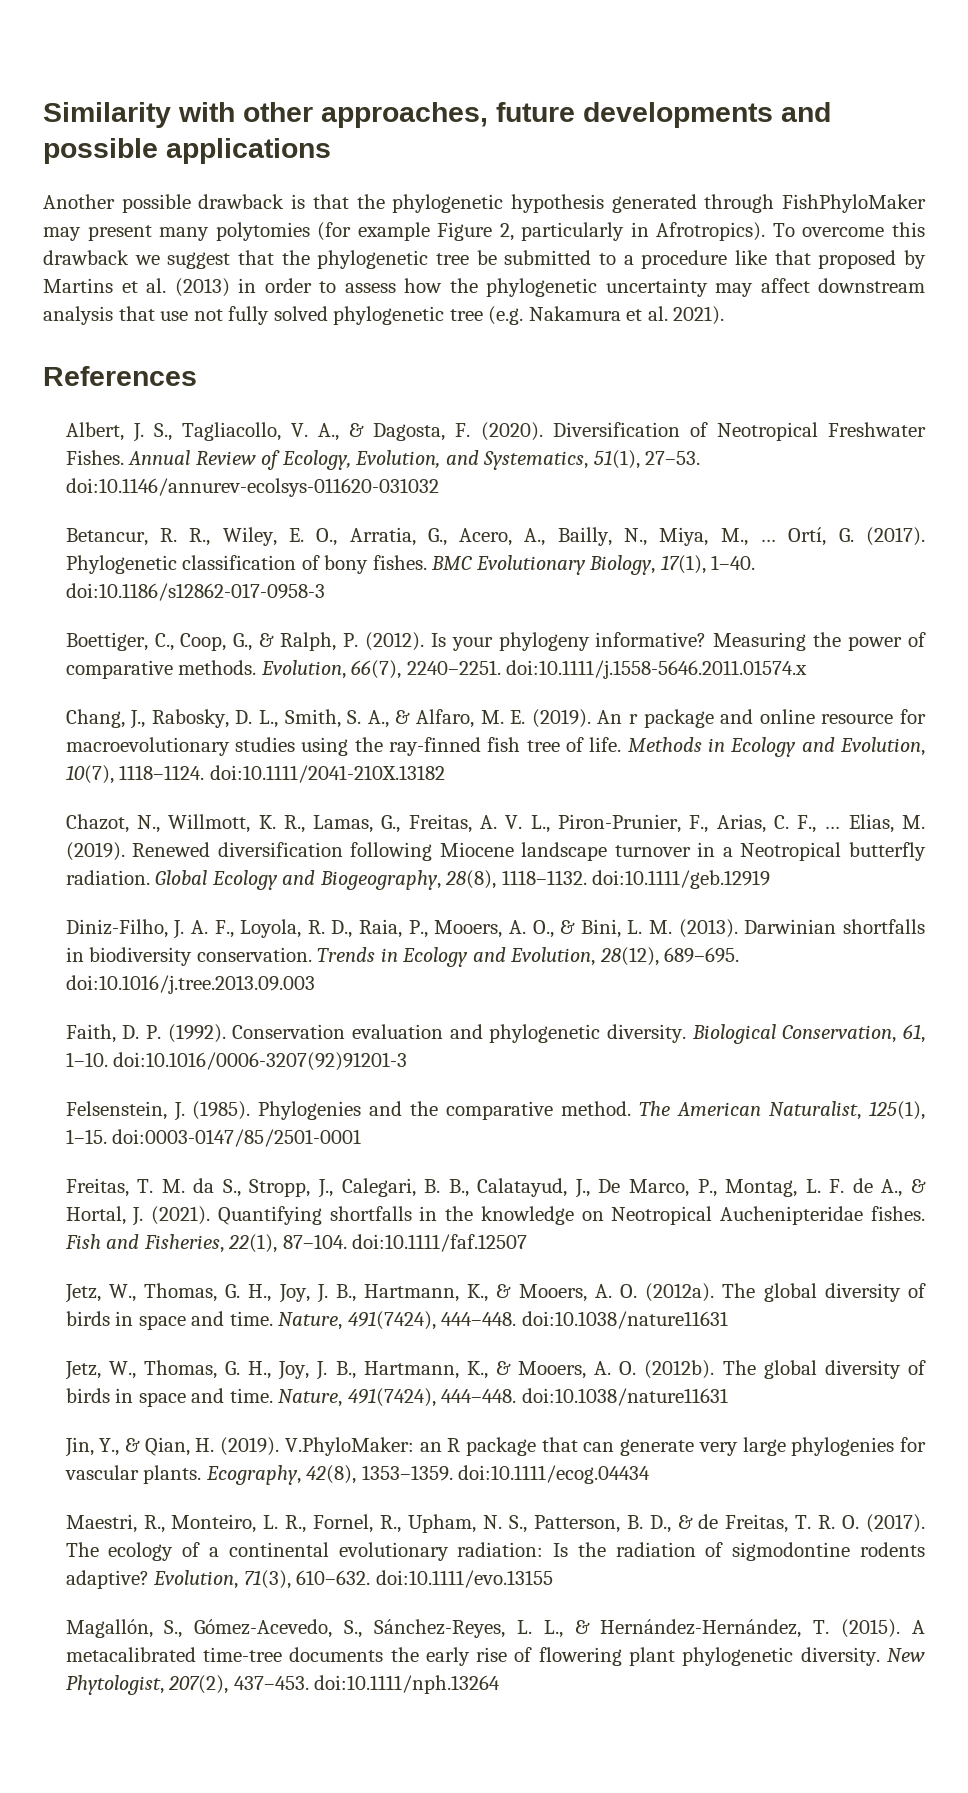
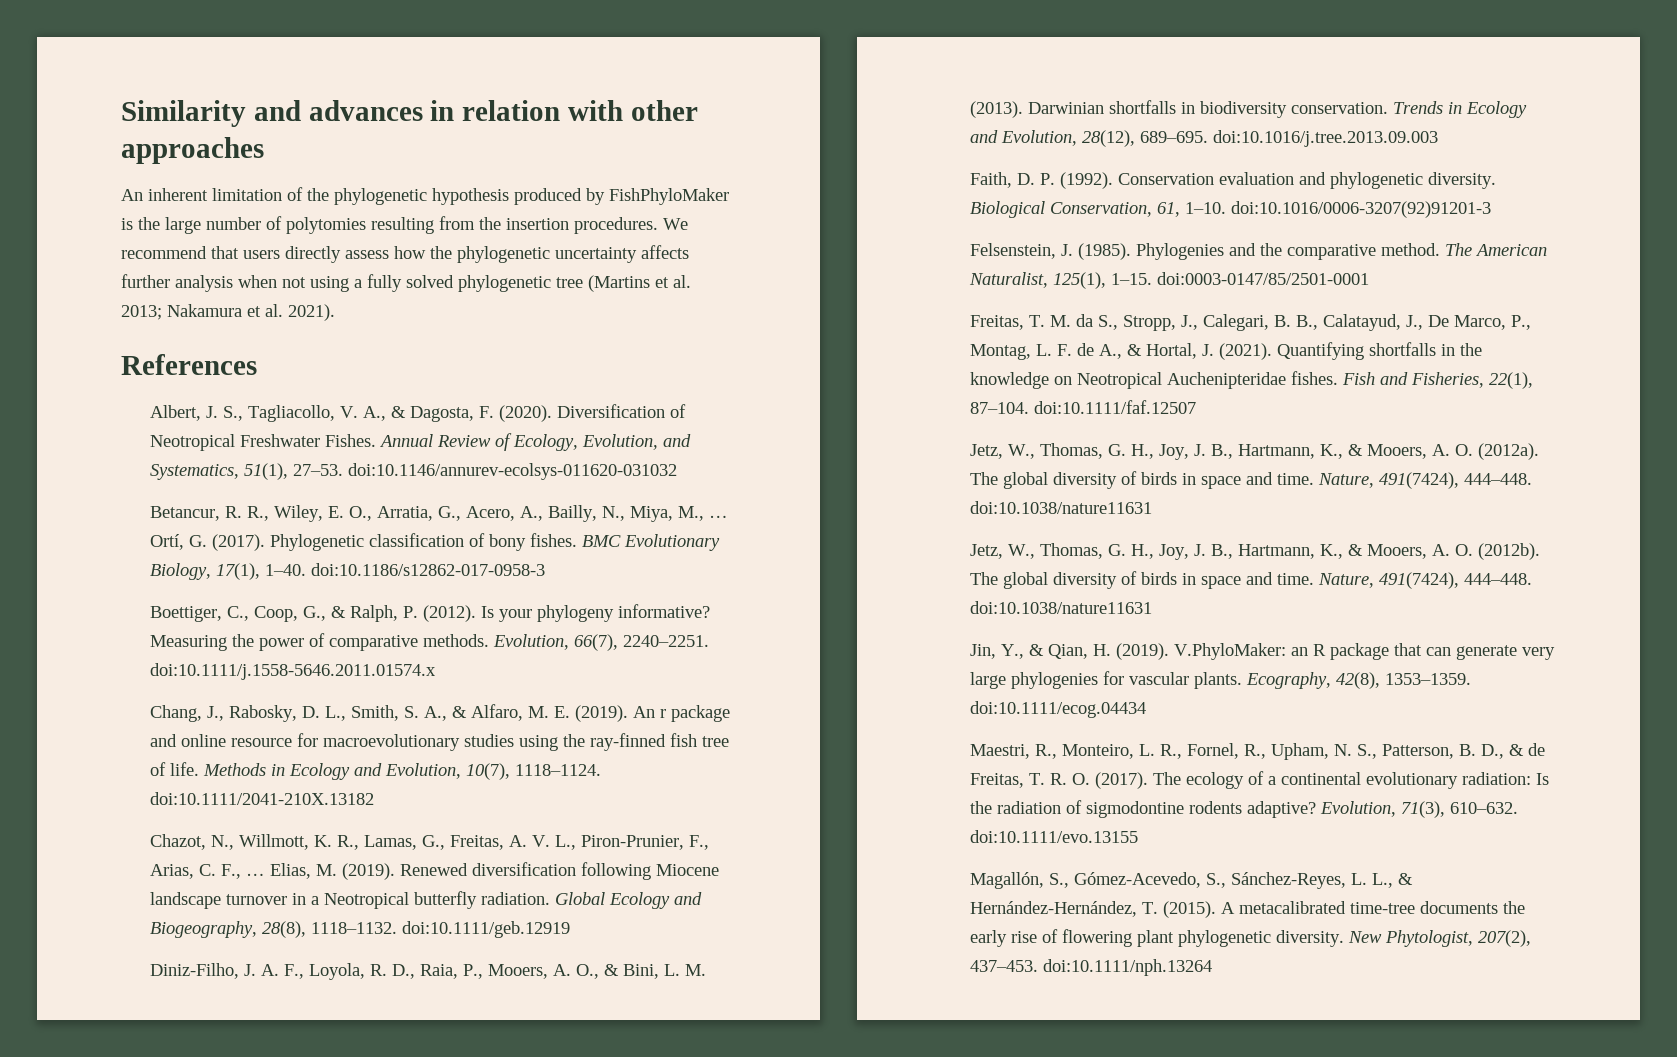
[178,102,831,128] [43,138,331,164] [43,194,926,213] [43,222,926,241] [43,250,926,269] [43,278,336,297] with other approaches, future developments and possible applications // Another possible drawback is that the phylogenetic hypothesis generated through FishPhyloMaker may present many polytomies (for example Figure 2, particularly in Afrotropics). To overcome this drawback we suggest that the phylogenetic tree be submitted to a procedure like that proposed by Martins et al. (2013) in order to -> [253,100,698,121] [121,137,264,164] [121,187,729,205] [121,216,688,234] [121,246,341,263] and advances in relation with other approaches // An inherent limitation of the phylogenetic hypothesis produced by FishPhyloMaker is the large number of polytomies resulting from the insertion procedures. We recommend that users directly
[715,278,925,297] [43,306,524,325] may affect downstream analysis that use not fully solved phylogenetic tree (e.g. -> [641,245,689,259] [121,274,691,292] [121,305,162,320] affects further analysis when not using a fully solved phylogenetic tree (Martins et al. 2013;

